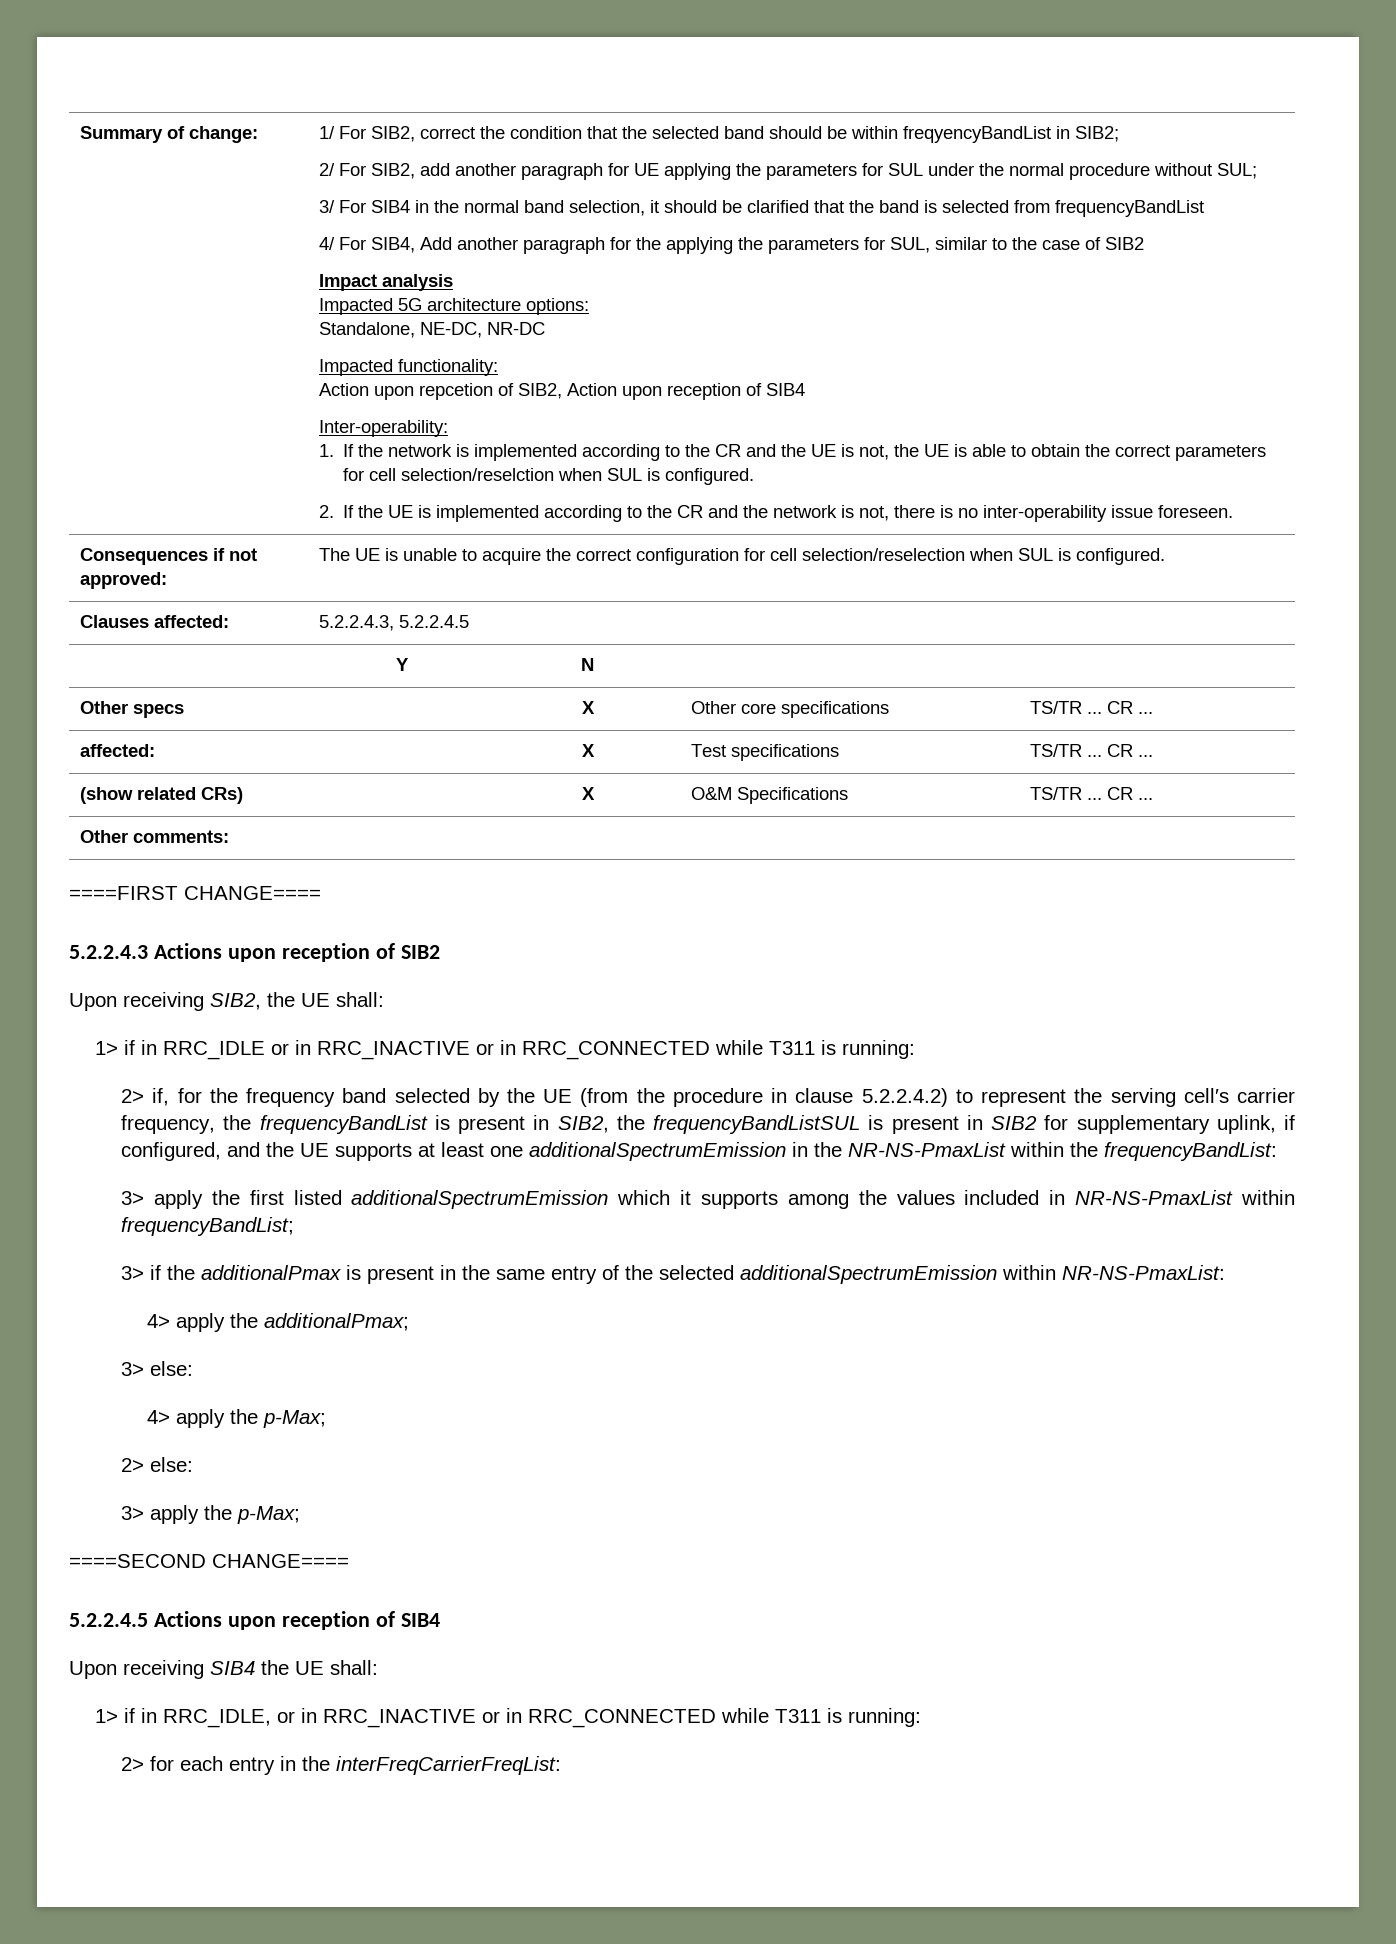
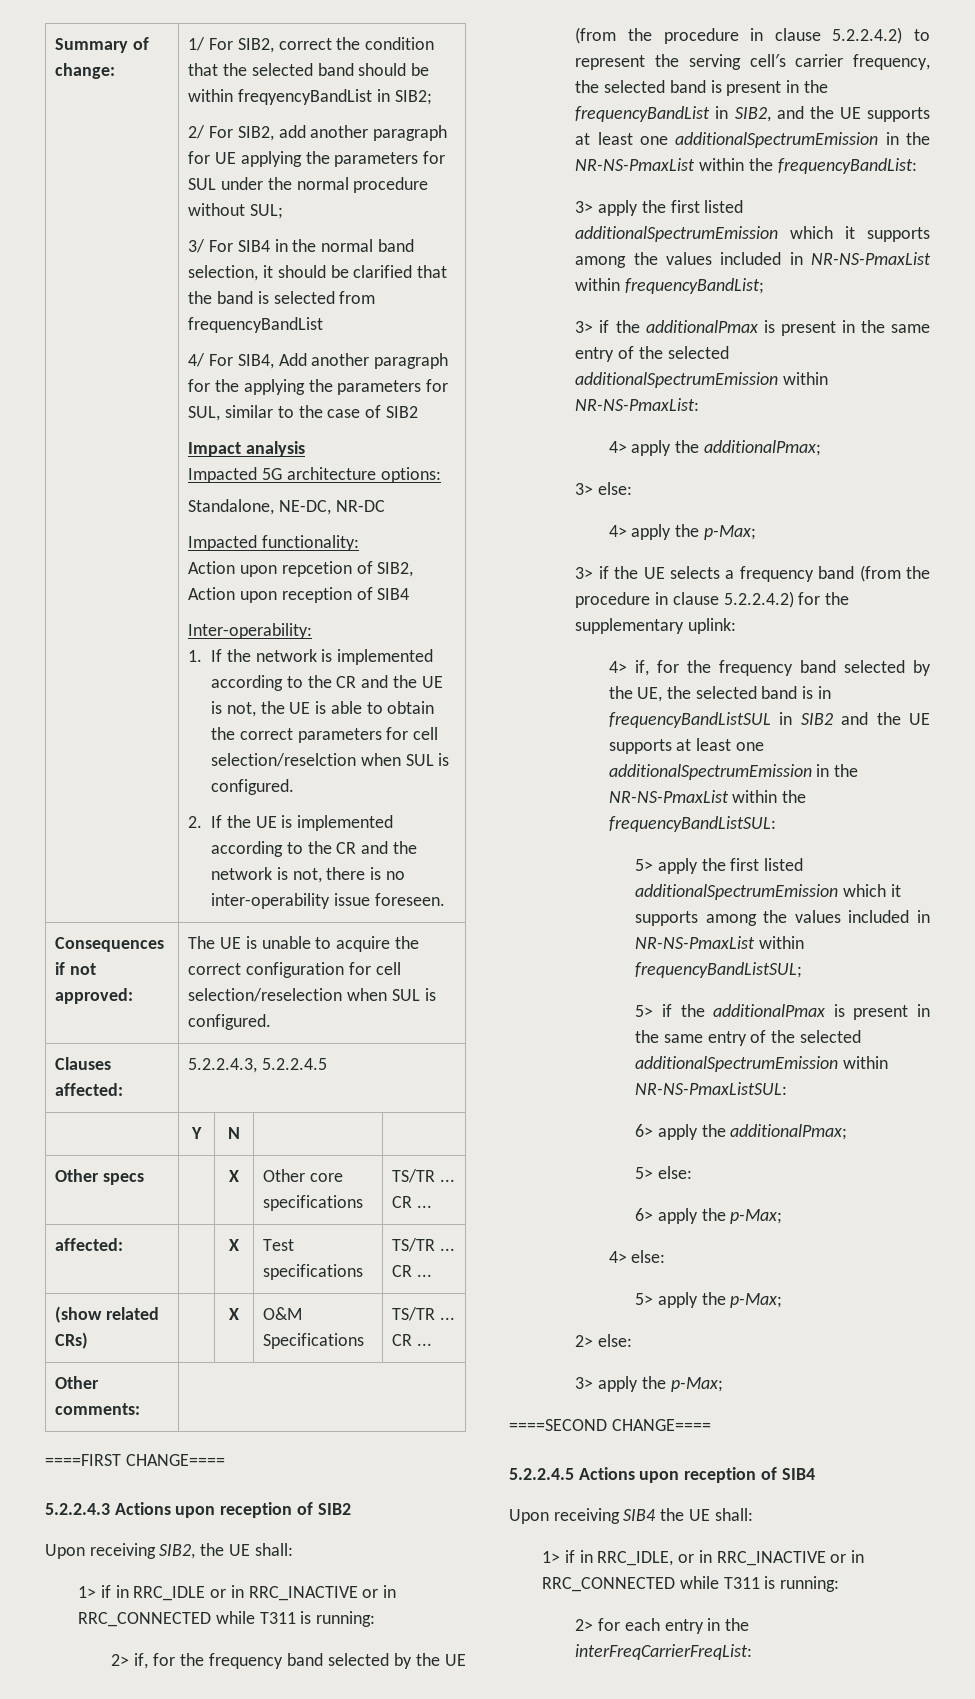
[259,1115,1296,1134] [121,1142,222,1161] frequencyBandList is present in SIB2, the frequencyBandListSUL is present in SIB2 for supplementary uplink, if configured, -> [604,80,828,96] [575,106,771,122] selected band is present in the frequencyBandList in SIB2,
(327, 1419) none -> [575,565,930,582] [575,591,849,608] [575,618,737,634] [608,660,931,676] [608,686,831,702] [608,712,930,728] [608,738,764,754] [608,764,858,780] [608,790,806,803] [608,816,776,832] [635,858,804,874] [635,884,901,900] [635,910,930,926] [635,936,805,949] [635,962,803,978] [635,1004,930,1020] [635,1030,861,1046] [635,1056,889,1072] [635,1082,788,1095] [635,1124,848,1140] [635,1166,693,1179] [635,1208,783,1224] [608,1250,666,1263] [635,1292,783,1308] // 3> if the UE selects a frequency band (from the procedure in clause 5.2.2.4.2) for the supplementary uplink: // 4> if, for the frequency band selected by the UE, the selected band is in frequencyBandListSUL in SIB2 and the UE supports at least one additionalSpectrumEmission in the NR-NS-PmaxList within the frequencyBandListSUL: // 5> apply the first listed additionalSpectrumEmission which it supports among the values included in NR-NS-PmaxList within frequencyBandListSUL; // 5> if the additionalPmax is present in the same entry of the selected additionalSpectrumEmission within NR-NS-PmaxListSUL: // 6> apply the additionalPmax; // 5> else: // 6> apply the p-Max; // 4> else: // 5> apply the p-Max;

